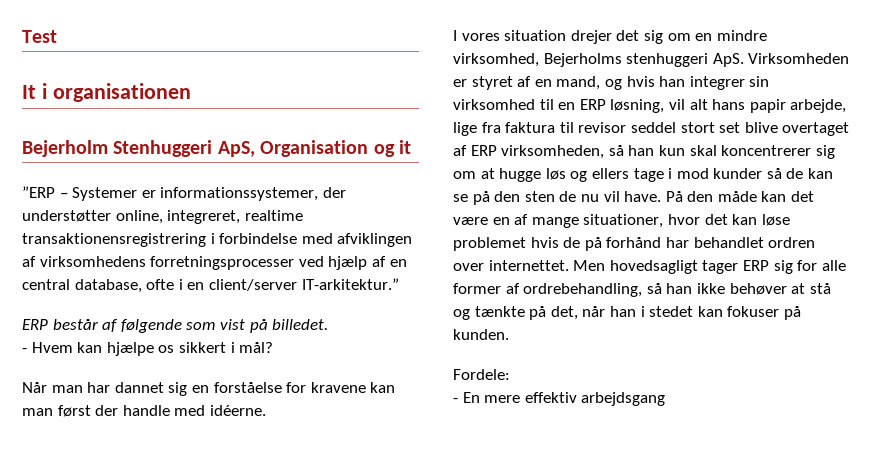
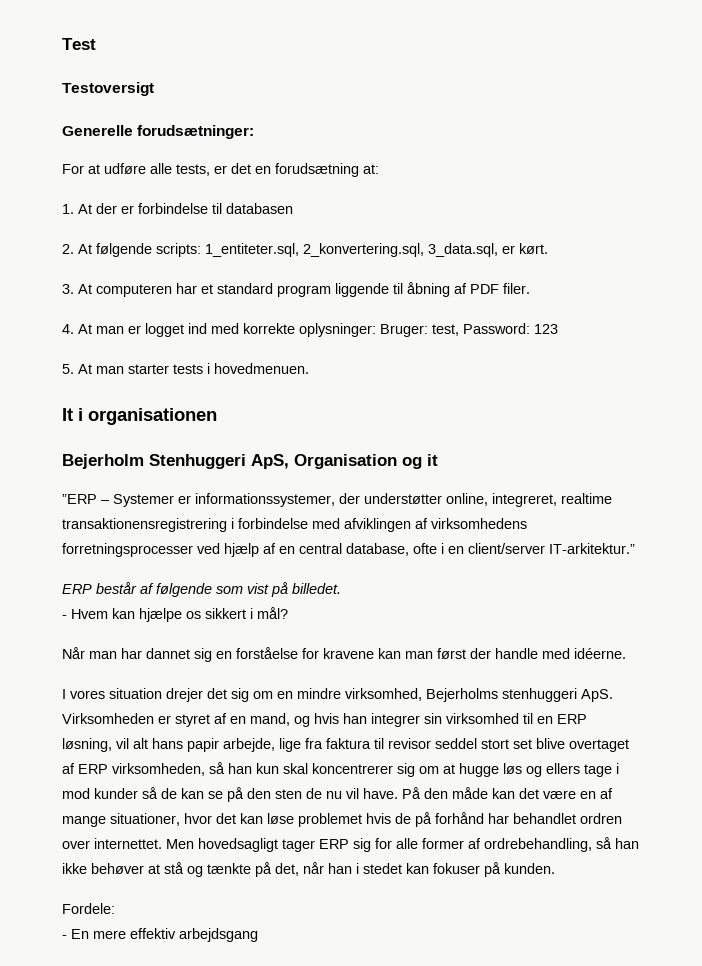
(57, 36) none -> [62,82,154,96] [62,125,255,139] [62,163,379,177] [62,203,293,214] [62,243,548,257] [62,282,530,297] [62,323,558,337] [62,363,309,374] // Testoversigt // Generelle forudsætninger: // For at udføre alle tests, er det en forudsætning at: // 1. At der er forbindelse til databasen // 2. At følgende scripts: 1_entiteter.sql, 2_konvertering.sql, 3_data.sql, er kørt. // 3. At computeren har et standard program liggende til åbning af PDF filer. // 4. At man er logget ind med korrekte oplysninger: Bruger: test, Password: 123 // 5. At man starter tests i hovedmenuen.

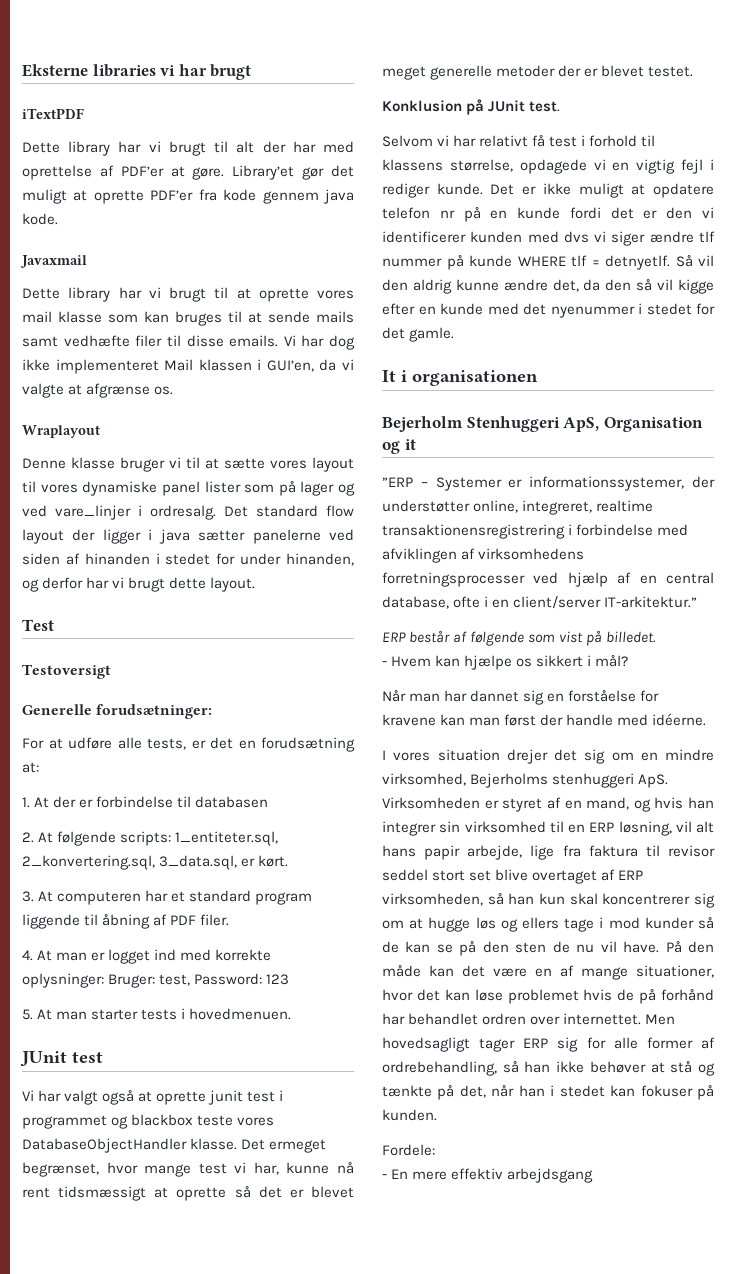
(62, 44) none -> [22,64,252,80] [22,108,84,119] [22,141,355,156] [22,165,354,180] [22,189,355,204] [22,213,58,225] [20,255,87,268] [22,287,354,302] [22,311,354,326] [22,335,355,350] [22,359,354,374] [22,383,174,398] [22,425,100,438] [22,457,354,472] [22,480,355,496] [22,505,354,520] [22,529,355,544] [22,553,355,566] [22,577,256,592] Eksterne libraries vi har brugt // iTextPDF // Dette library har vi brugt til alt der har med oprettelse af PDF’er at gøre. Library’et gør det muligt at oprette PDF’er fra kode gennem java kode. // Javaxmail // Dette library har vi brugt til at oprette vores mail klasse som kan bruges til at sende mails samt vedhæfte filer til disse emails. Vi har dog ikke implementeret Mail klassen i GUI’en, da vi valgte at afgrænse os. // Wraplayout // Denne klasse bruger vi til at sætte vores layout til vores dynamiske panel lister som på lager og ved vare_linjer i ordresalg. Det standard flow layout der ligger i java sætter panelerne ved siden af hinanden i stedet for under hinanden, og derfor har vi brugt dette layout. //
(309, 368) none -> [20,1051,103,1067] [22,1089,284,1105] [22,1114,275,1129] [22,1138,327,1153] [22,1161,354,1177] [22,1185,354,1201] [382,65,694,80] [382,99,561,115] [382,134,656,147] [382,159,714,174] [382,183,714,198] [382,206,714,222] [382,231,715,246] [382,254,714,270] [382,278,714,294] [382,303,715,318] [382,327,455,342] // JUnit test // Vi har valgt også at oprette junit test i programmet og blackbox teste vores DatabaseObjectHandler klasse. Det ermeget begrænset, hvor mange test vi har, kunne nå rent tidsmæssigt at oprette så det er blevet meget generelle metoder der er blevet testet. // Konklusion på JUnit test. // Selvom vi har relativt få test i forhold til klassens størrelse, opdagede vi en vigtig fejl i rediger kunde. Det er ikke muligt at opdatere telefon nr på en kunde fordi det er den vi identificerer kunden med dvs vi siger ændre tlf nummer på kunde WHERE tlf = detnyetlf. Så vil den aldrig kunne ændre det, da den så vil kigge efter en kunde med det nyenummer i stedet for det gamle.

